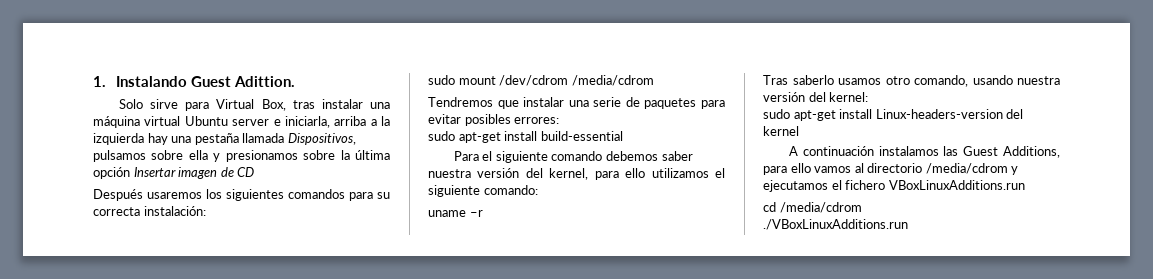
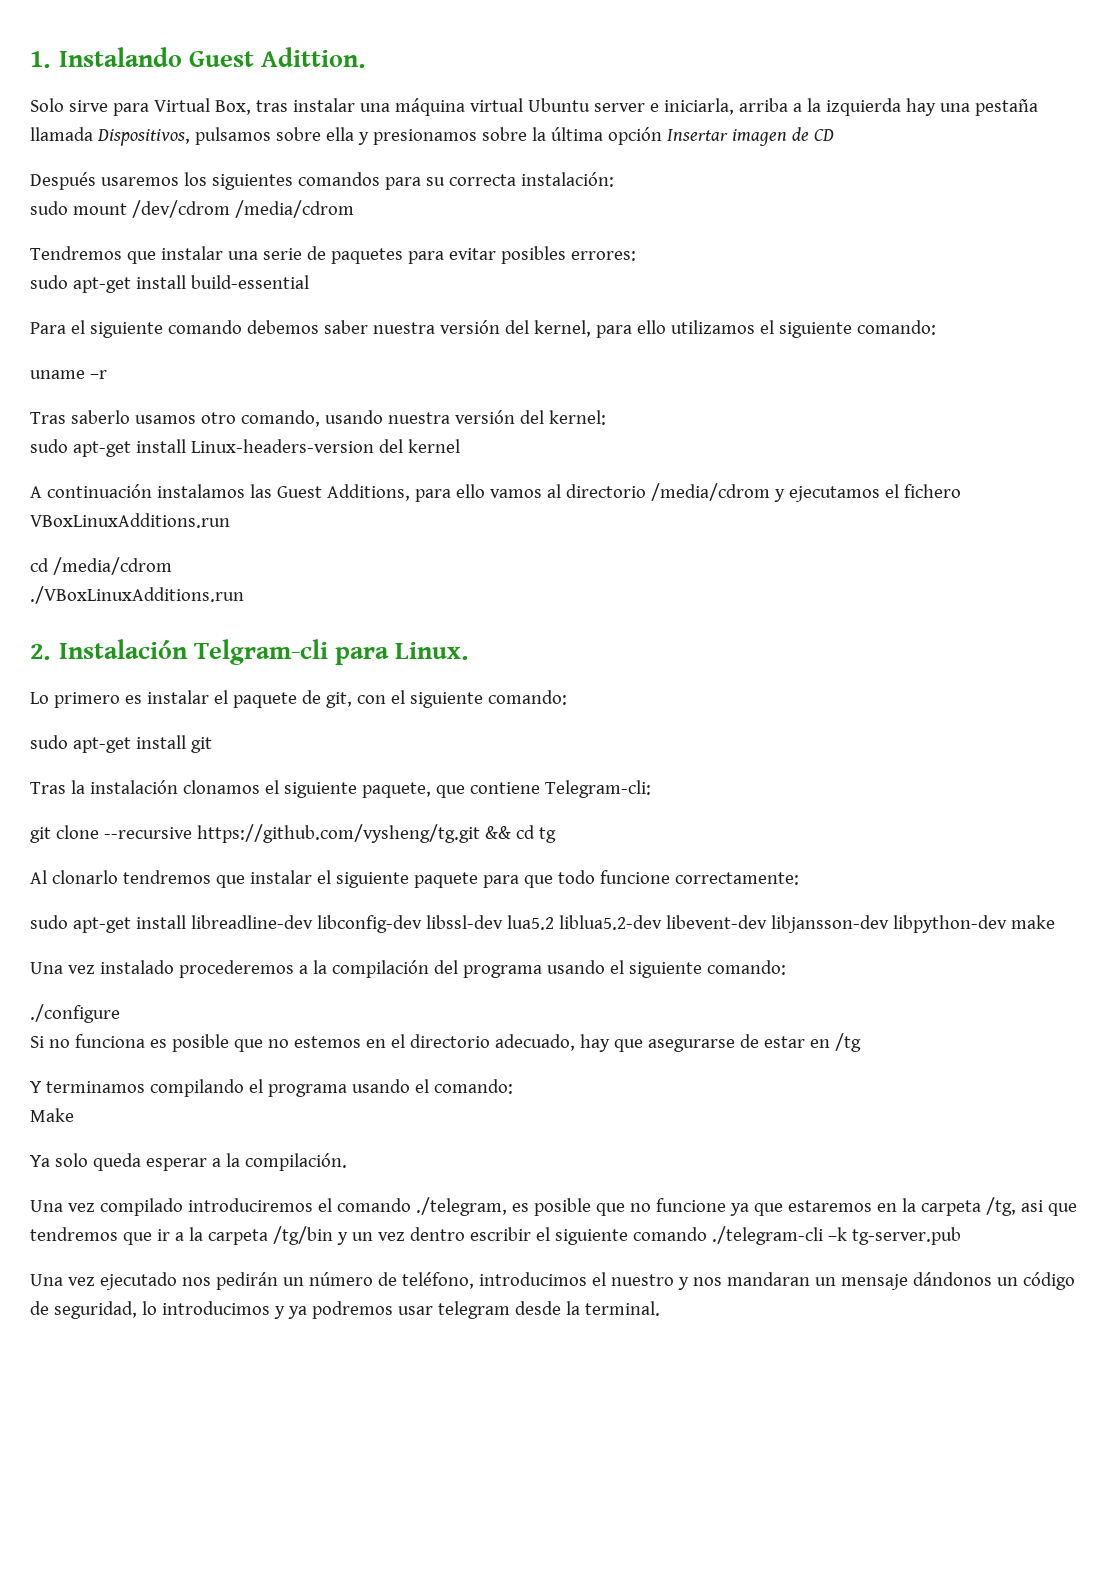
(908, 224) none -> [30,639,469,665] [30,690,567,708] [30,735,212,753] [30,780,651,798] [30,824,556,843] [30,870,799,888] [30,915,1055,933] [30,960,786,978] [30,1004,120,1023] [30,1033,861,1052] [30,1079,513,1097] [30,1108,74,1122] [30,1153,347,1171] [30,1197,1077,1216] [30,1226,961,1245] [30,1272,1075,1290] [30,1301,660,1319] // 2. Instalación Telgram-cli para Linux. // Lo primero es instalar el paquete de git, con el siguiente comando: // sudo apt-get install git // Tras la instalación clonamos el siguiente paquete, que contiene Telegram-cli: // git clone --recursive https://github.com/vysheng/tg.git && cd tg // Al clonarlo tendremos que instalar el siguiente paquete para que todo funcione correctamente: // sudo apt-get install libreadline-dev libconfig-dev libssl-dev lua5.2 liblua5.2-dev libevent-dev libjansson-dev libpython-dev make // Una vez instalado procederemos a la compilación del programa usando el siguiente comando: // ./configure // Si no funciona es posible que no estemos en el directorio adecuado, hay que asegurarse de estar en /tg // Y terminamos compilando el programa usando el comando: // Make // Ya solo queda esperar a la compilación. // Una vez compilado introduciremos el comando ./telegram, es posible que no funcione ya que estaremos en la carpeta /tg, asi que tendremos que ir a la carpeta /tg/bin y un vez dentro escribir el siguiente comando ./telegram-cli –k tg-server.pub // Una vez ejecutado nos pedirán un número de teléfono, introducimos el nuestro y nos mandaran un mensaje dándonos un código de seguridad, lo introducimos y ya podremos usar telegram desde la terminal.

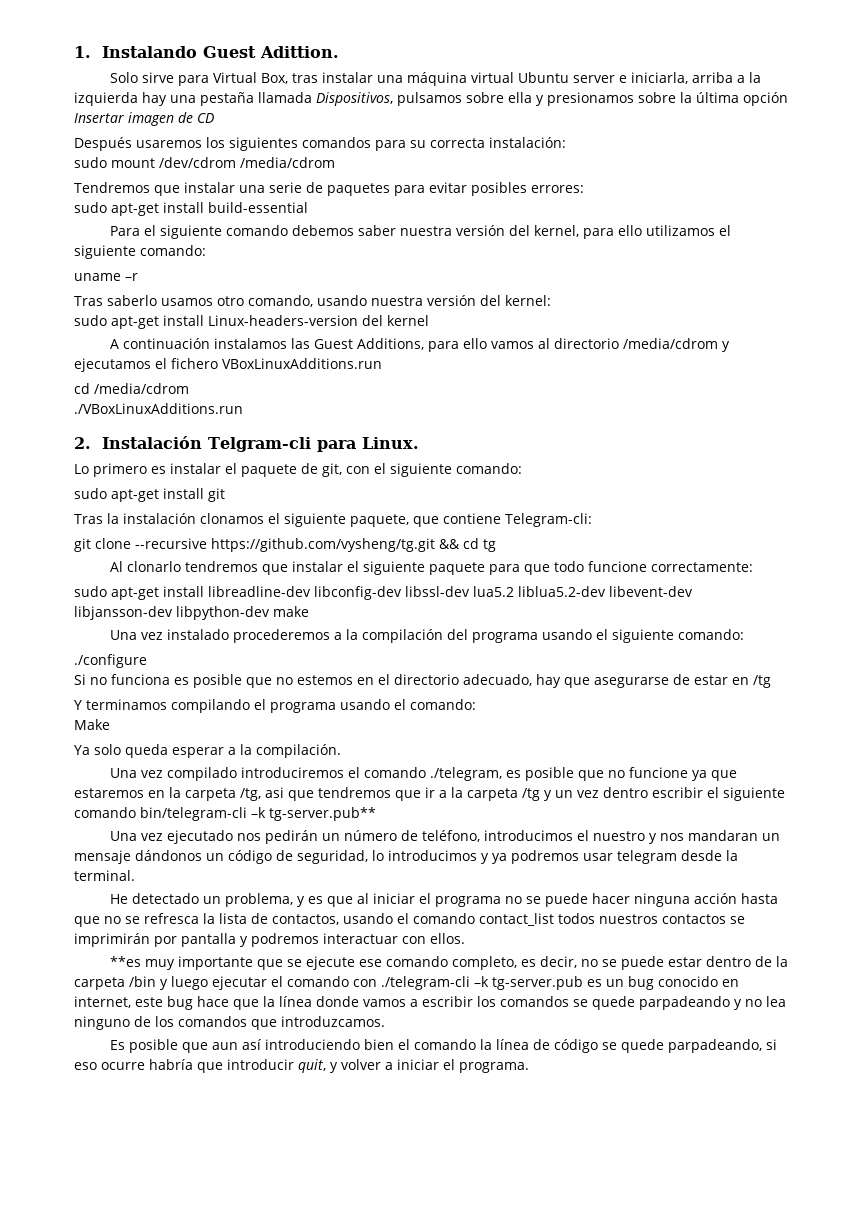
[272,1226,333,1245] /tg/bin -> [522,788,540,801] /tg
[711,1226,961,1245] ./telegram-cli –k tg-server.pub -> [140,807,376,821] bin/telegram-cli –k tg-server.pub**
(660, 1308) none -> [109,893,778,907] [74,913,745,927] [74,933,465,947] [109,956,788,970] [74,976,739,990] [74,996,786,1010] [74,1016,385,1030] [109,1039,777,1053] [74,1059,529,1073] // He detectado un problema, y es que al iniciar el programa no se puede hacer ninguna acción hasta que no se refresca la lista de contactos, usando el comando contact_list todos nuestros contactos se imprimirán por pantalla y podremos interactuar con ellos. // **es muy importante que se ejecute ese comando completo, es decir, no se puede estar dentro de la carpeta /bin y luego ejecutar el comando con ./telegram-cli –k tg-server.pub es un bug conocido en internet, este bug hace que la línea donde vamos a escribir los comandos se quede parpadeando y no lea ninguno de los comandos que introduzcamos. // Es posible que aun así introduciendo bien el comando la línea de código se quede parpadeando, si eso ocurre habría que introducir quit, y volver a iniciar el programa.

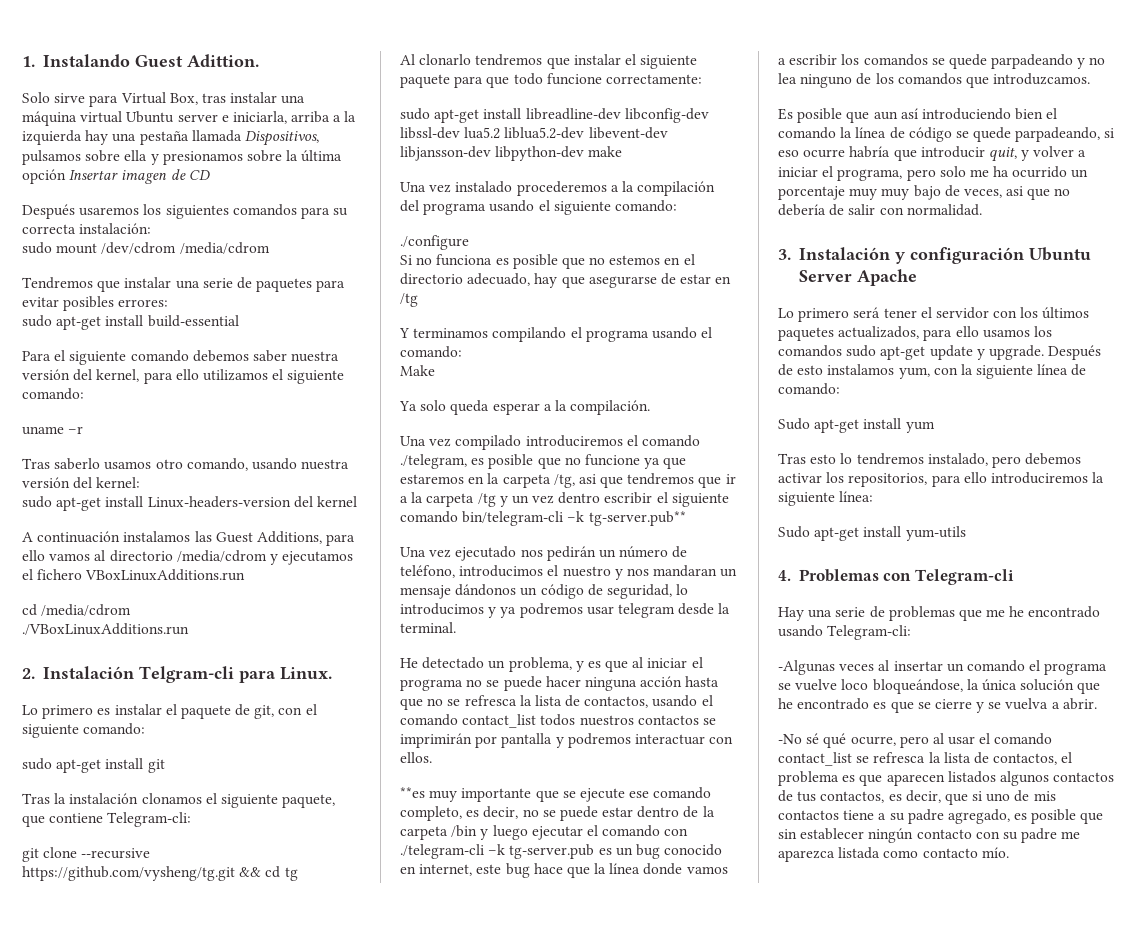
[459,1062,529,1073] programa. -> [837,166,1089,181] [778,185,1071,200] [778,204,982,216] [778,247,1091,264] [798,269,917,286] [778,307,1090,322] [778,326,1052,341] [778,345,1102,360] [778,364,1087,379] [778,383,840,395] [778,418,935,433] [778,453,1082,468] [778,472,1105,487] [778,491,874,506] [778,526,966,541] [778,569,1015,585] [778,606,1101,621] [778,625,912,640] [778,660,1108,675] [778,679,1101,694] [778,698,1097,713] [778,733,1053,748] [778,752,1073,766] [778,771,1115,786] [778,790,1056,805] [778,809,1104,824] [778,828,1081,843] [778,847,1009,862] programa, pero solo me ha ocurrido un porcentaje muy muy bajo de veces, asi que no debería de salir con normalidad. // 3. Instalación y configuración Ubuntu Server Apache // Lo primero será tener el servidor con los últimos paquetes actualizados, para ello usamos los comandos sudo apt-get update y upgrade. Después de esto instalamos yum, con la siguiente línea de comando: // Sudo apt-get install yum // Tras esto lo tendremos instalado, pero debemos activar los repositorios, para ello introduciremos la siguiente línea: // Sudo apt-get install yum-utils // 4. Problemas con Telegram-cli // Hay una serie de problemas que me he encontrado usando Telegram-cli: // -Algunas veces al insertar un comando el programa se vuelve loco bloqueándose, la única solución que he encontrado es que se cierre y se vuelva a abrir. // -No sé qué ocurre, pero al usar el comando contact_list se refresca la lista de contactos, el problema es que aparecen listados algunos contactos de tus contactos, es decir, que si uno de mis contactos tiene a su padre agregado, es posible que sin establecer ningún contacto con su padre me aparezca listada como contacto mío.

